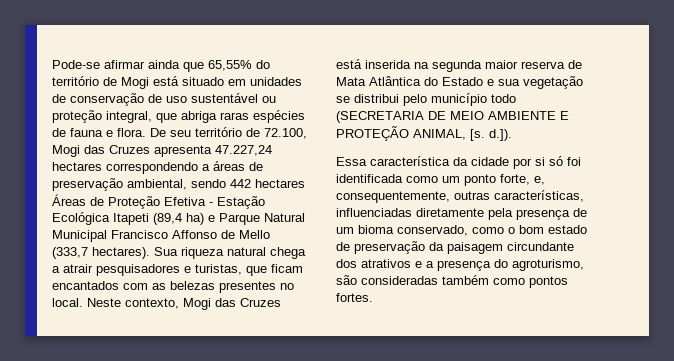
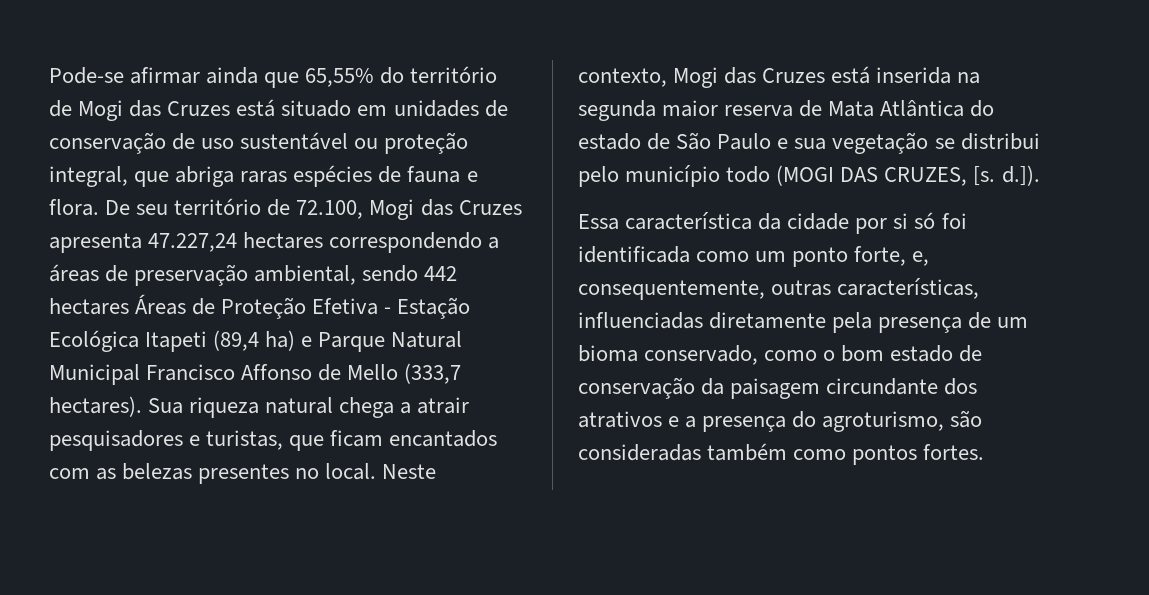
(149, 83) none -> [129,100,231,117] das Cruzes
[442,77,483,86] Estado -> [578,132,772,150] estado de São Paulo
[336,111,569,123] [336,126,466,141] (SECRETARIA DE MEIO AMBIENTE E PROTEÇÃO ANIMAL, -> [776,165,968,186] (MOGI DAS CRUZES,
[354,241,425,254] preservação -> [578,377,695,399] conservação

